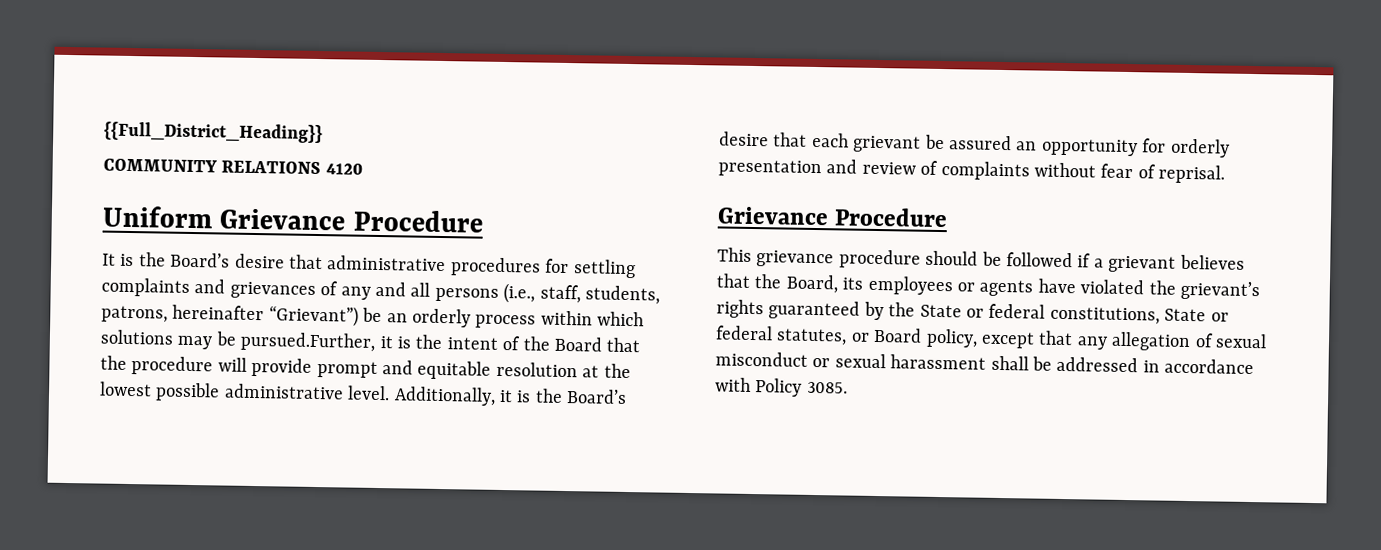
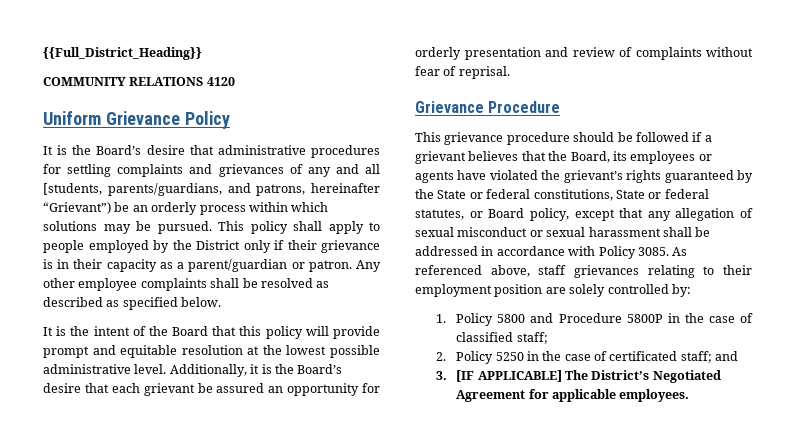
[352,209,483,233] Procedure -> [184,111,230,129] Policy
[434,283,660,305] persons (i.e., staff, students, -> [43,183,251,196] [students, parents/guardians, and
[240,331,393,352] pursued.Further, it -> [157,221,380,234] [43,240,380,253] [43,259,381,272] [43,278,330,291] [43,297,222,310] [43,327,53,336] pursued. This policy shall apply to people employed by the District only if their grievance is in their capacity as a parent/guardian or patron. Any other employee complaints shall be resolved as described as specified below. // It
[100,355,214,376] the procedure -> [239,326,303,339] this policy
(848, 387) none -> [672,247,688,256] [415,265,752,278] [415,284,691,297] [435,313,753,326] [456,332,548,344] [435,351,739,364] [435,370,721,383] [456,389,690,402] As referenced above, staff grievances relating to their employment position are solely controlled by: // 1. Policy 5800 and Procedure 5800P in the case of classified staff; // 2. Policy 5250 in the case of certificated staff; and // 3. [IF APPLICABLE] The District’s Negotiated Agreement for applicable employees.

